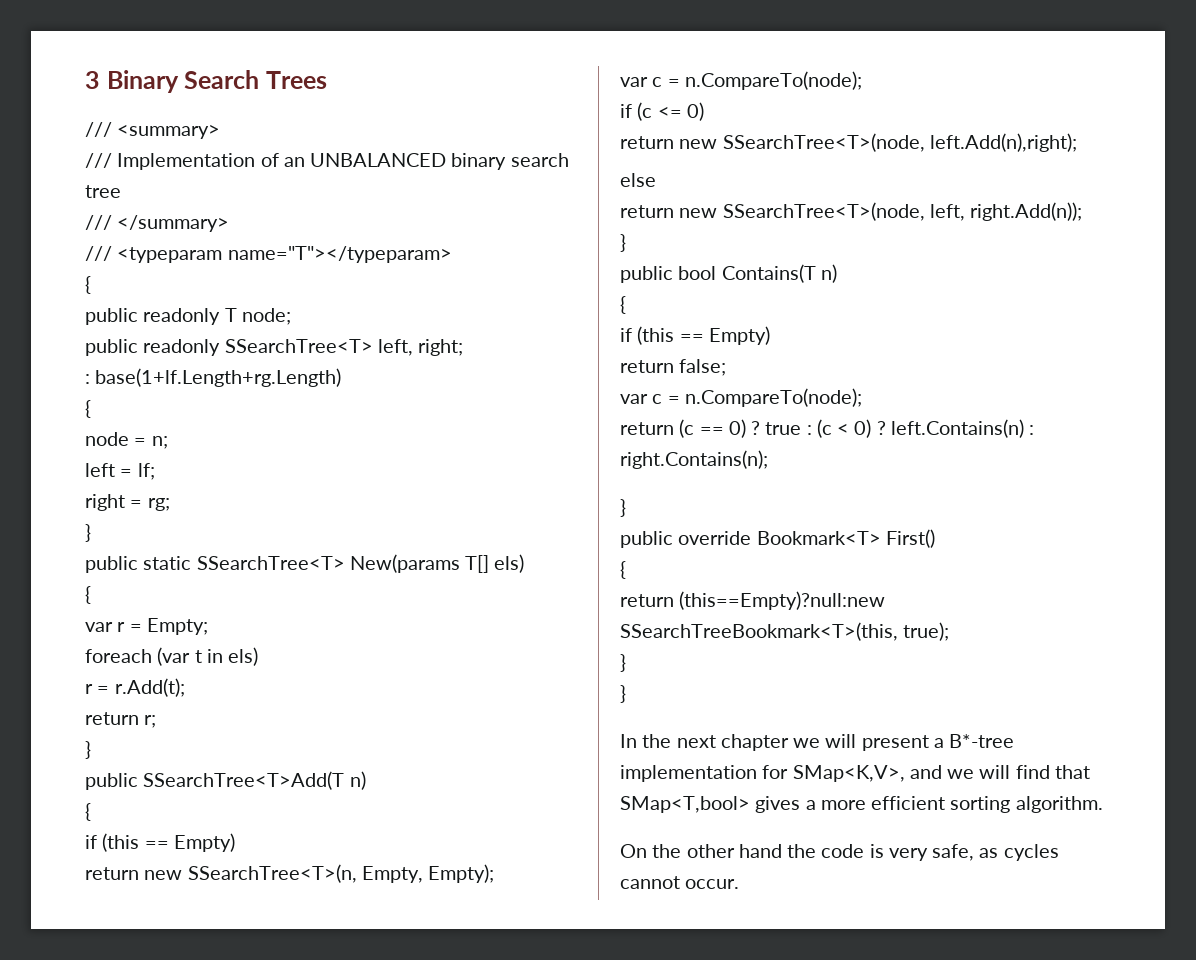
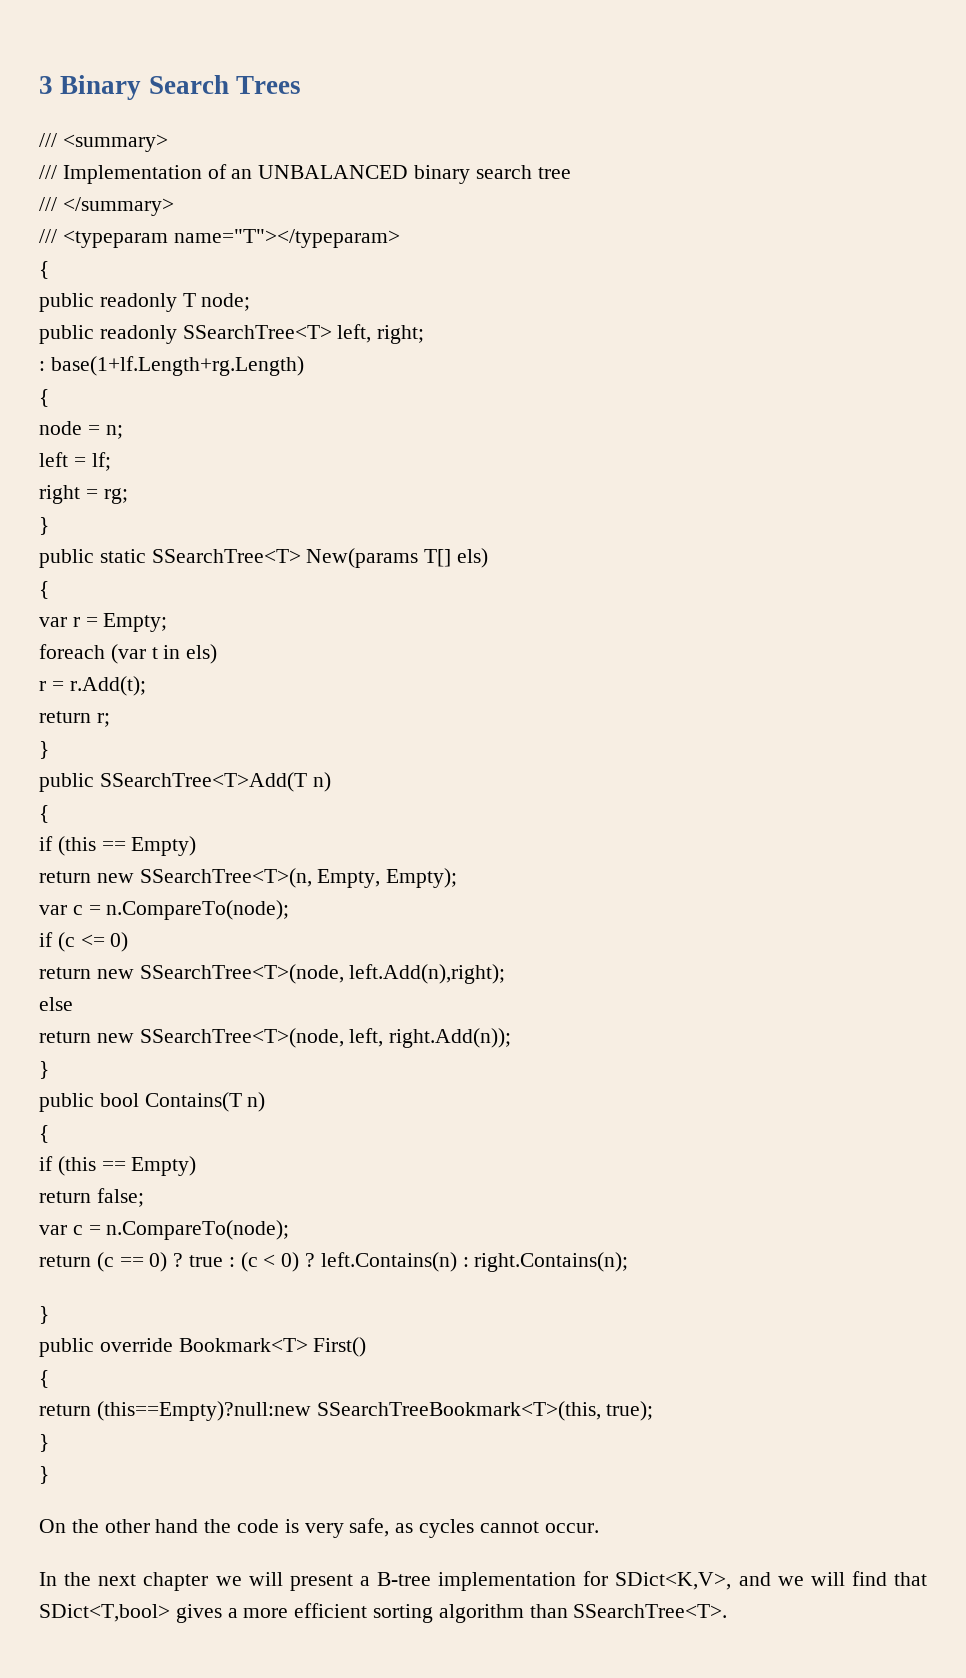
[620,734,1015,751] [620,765,1090,782] [620,796,1103,813] // In the next chapter we will present a B*-tree implementation for SMap<K,V>, and we will find that SMap<T,bool> gives a more efficient sorting algorithm. -> (49, 1475) none
(740, 884) none -> [39,1571,927,1591] [39,1603,728,1623] // In the next chapter we will present a B-tree implementation for SDict<K,V>, and we will find that SDict<T,bool> gives a more efficient sorting algorithm than SSearchTree<T>.

